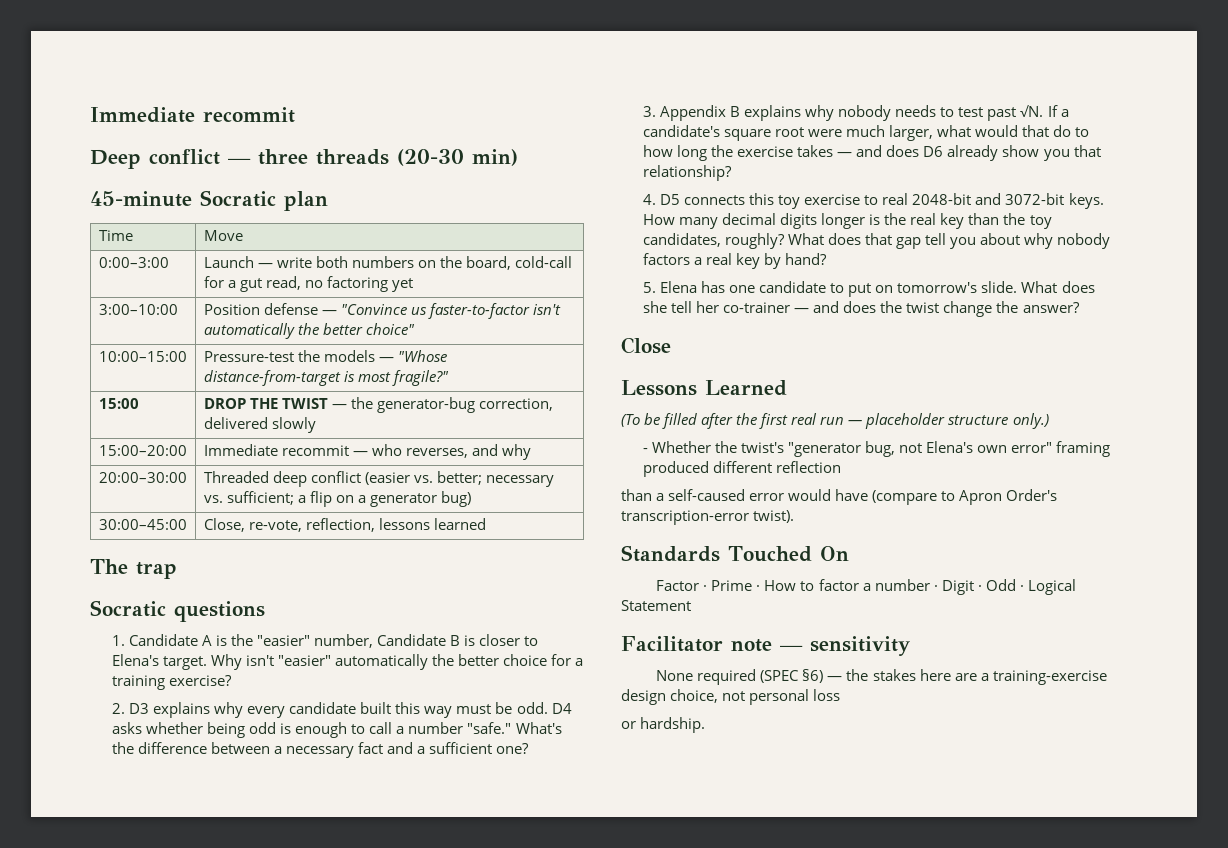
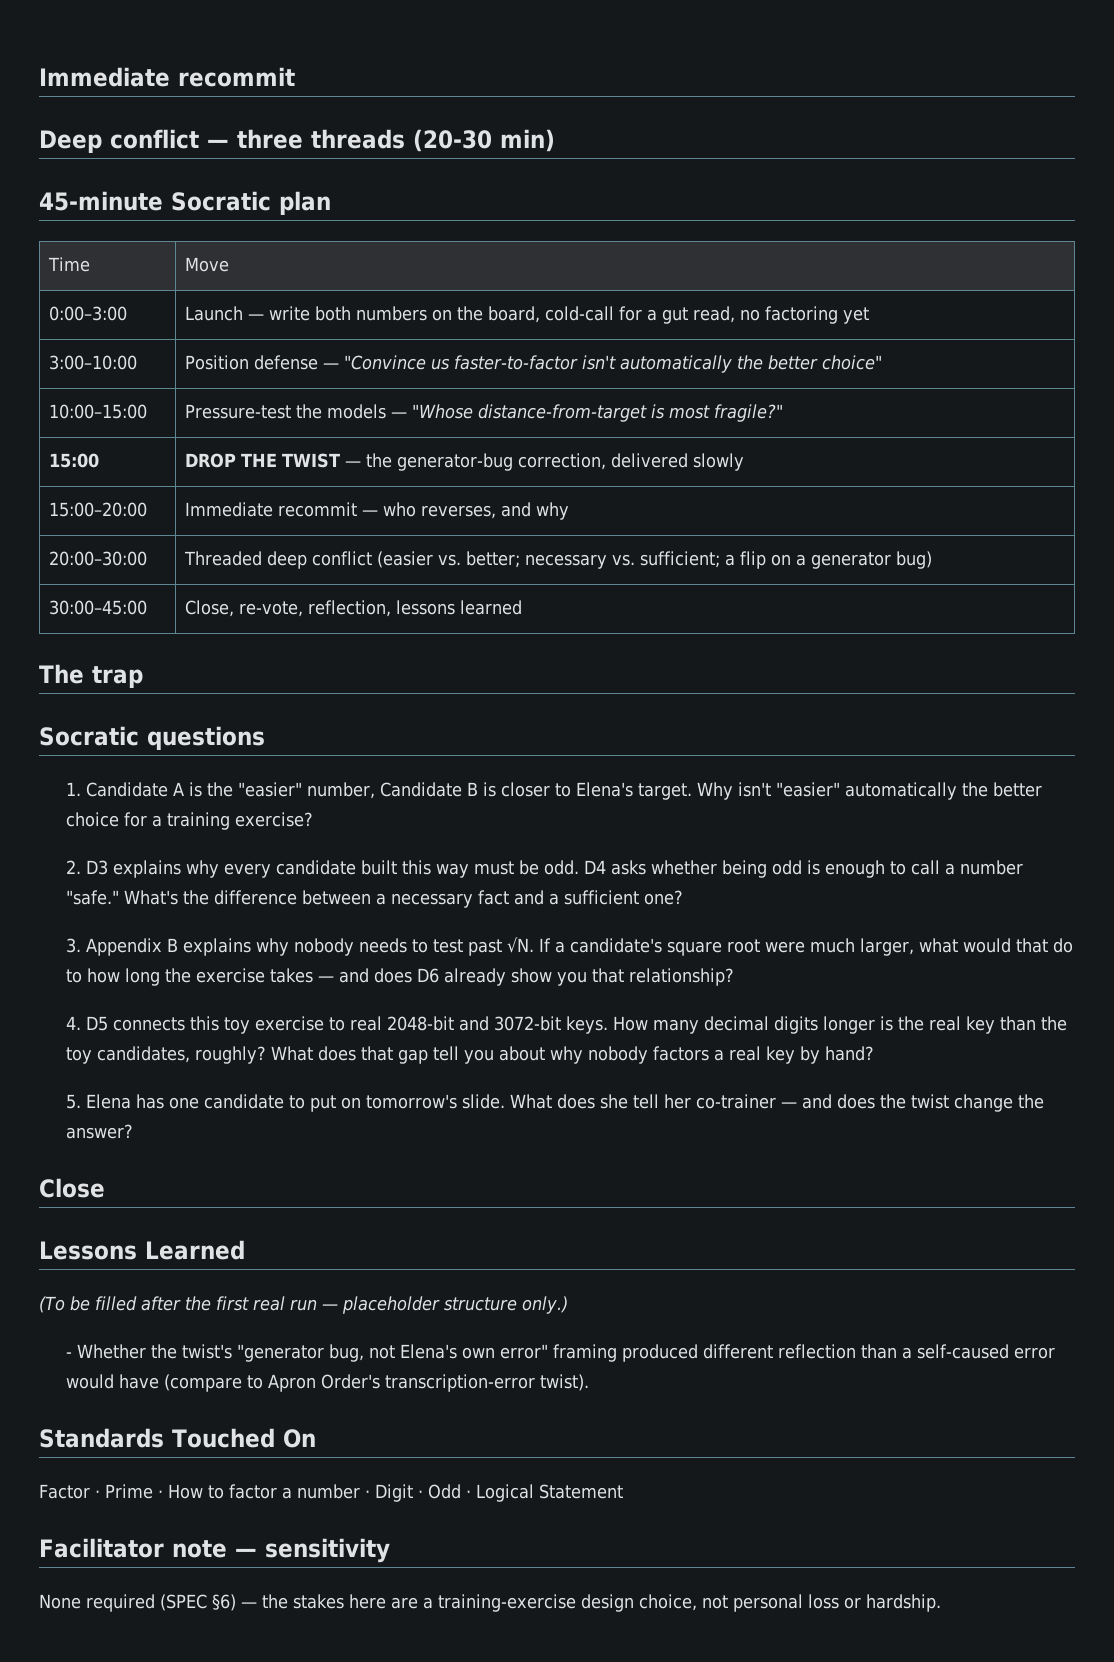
(842, 467) // -> (857, 1351) none
(841, 695) // -> (839, 1601) none

